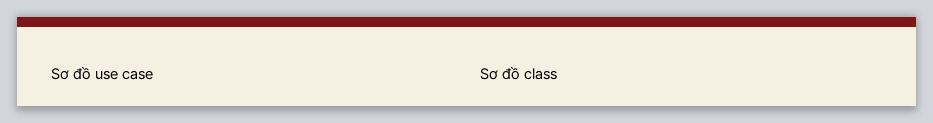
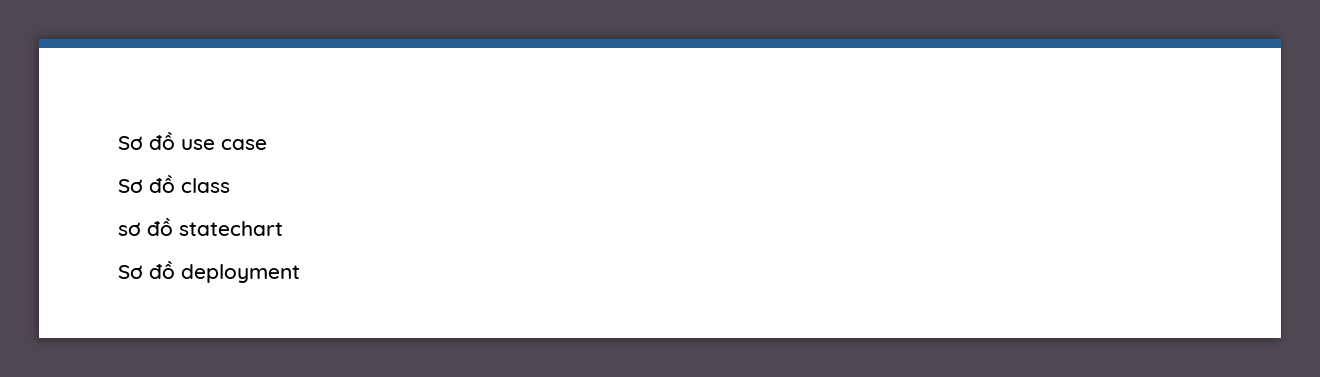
(558, 74) none -> [118,218,283,236] [118,261,300,283] // sơ đồ statechart // Sơ đồ deployment

